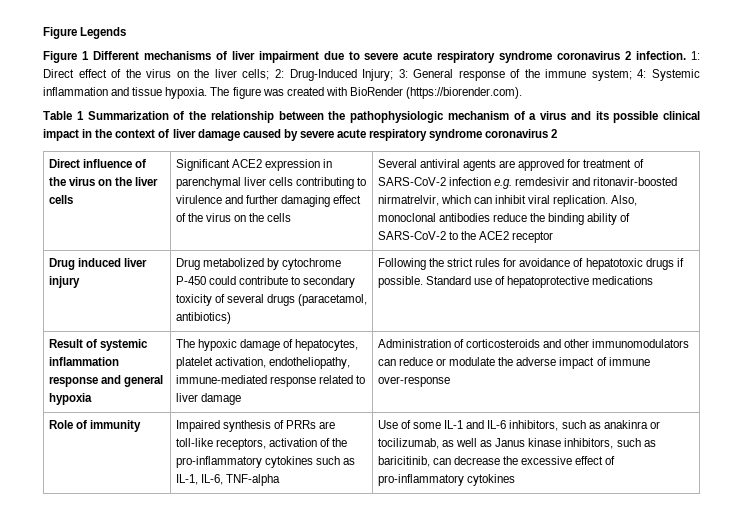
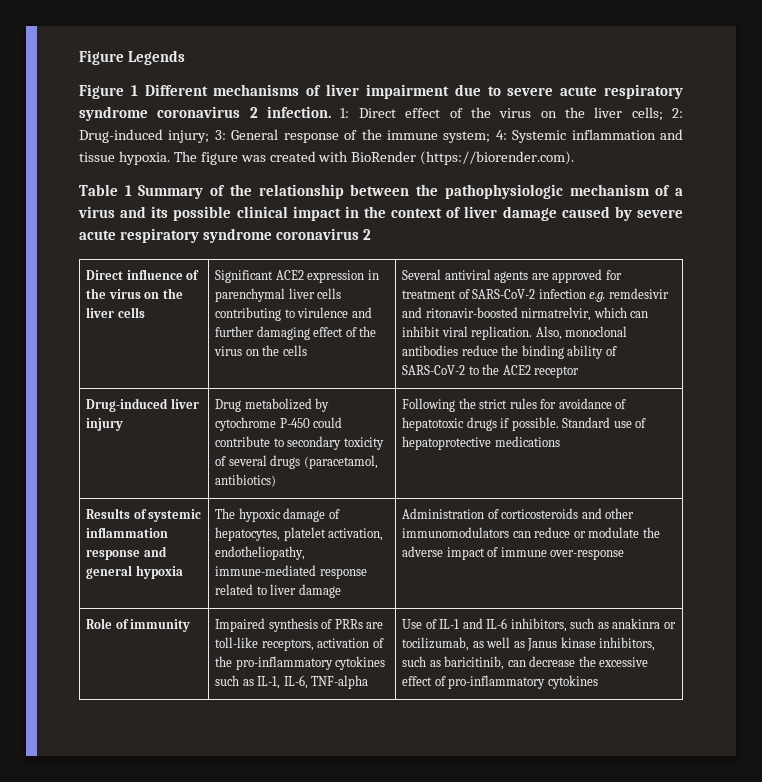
[289,69,394,81] Drug-Induced Injury; -> [79,129,210,143] Drug-induced injury;
[87,111,169,120] Summarization -> [138,185,204,199] Summary
[48,258,121,270] Drug induced -> [86,398,169,412] Drug-induced
[48,339,83,348] Result -> [86,508,131,519] Results
[412,422,441,429] some -> (437, 624) none

